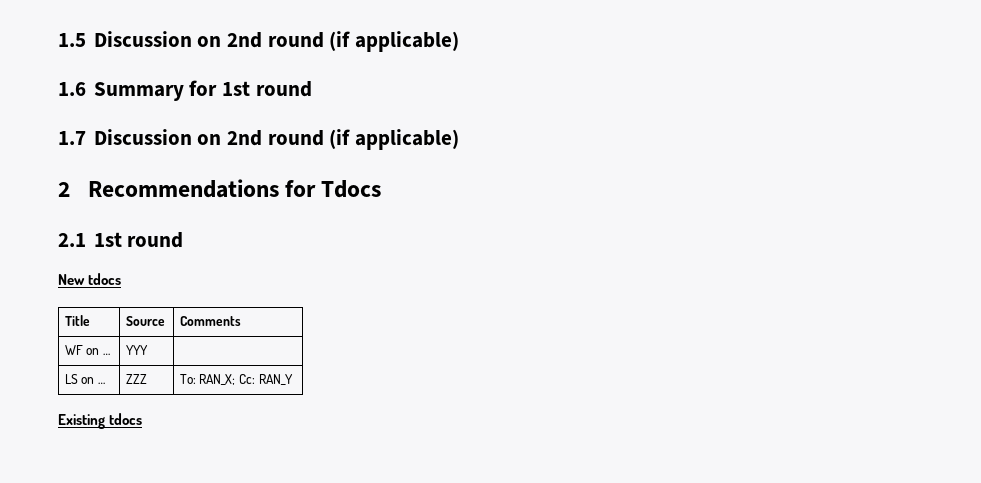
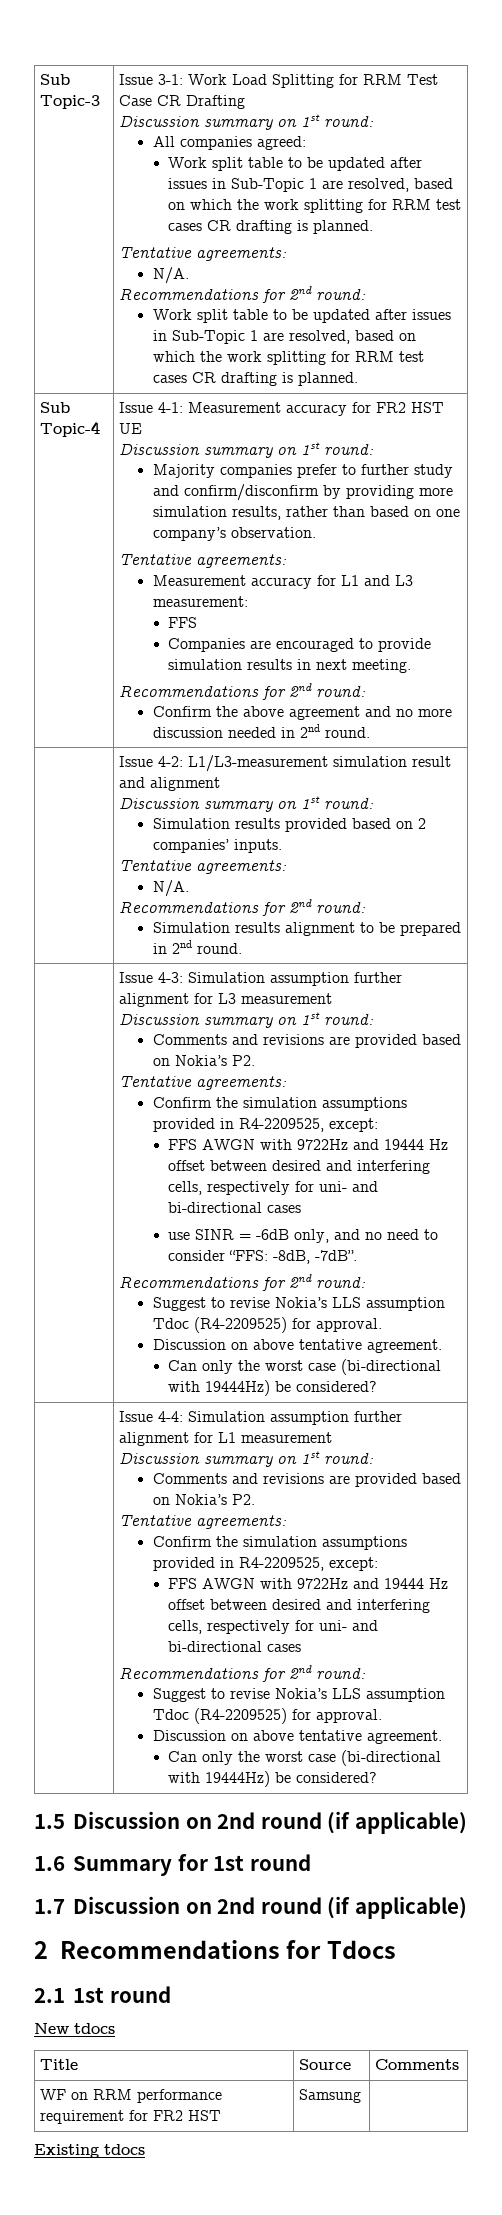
(58, 40) none -> [40,74,71,85] [40,95,101,109] [119,74,439,88] [119,95,246,109] [119,113,375,130] [152,136,306,150] [168,157,423,171] [168,178,454,192] [168,199,462,213] [168,220,374,234] [119,247,288,261] [152,267,189,284] [119,286,367,303] [152,309,451,323] [152,330,416,344] [152,351,424,365] [152,372,358,386] [40,402,71,413] [40,421,101,437] [119,402,445,416] [119,423,143,434] [119,441,375,458] [152,464,453,478] [152,484,453,501] [152,506,460,520] [152,527,316,541] [119,554,288,568] [152,575,413,589] [152,596,248,607] [168,617,198,628] [168,638,432,652] [168,659,412,673] [119,683,367,700] [152,706,452,720] [152,724,370,738] [119,755,452,772] [119,777,221,791] [119,795,375,812] [152,818,426,832] [152,839,282,853] [119,860,288,874] [152,880,189,897] [119,899,367,916] [152,922,461,936] [152,940,242,954] [119,972,403,986] [119,993,333,1007] [119,1011,375,1028] [152,1034,461,1048] [152,1055,255,1066] [119,1076,288,1090] [152,1097,407,1111] [152,1118,378,1132] [168,1139,449,1150] [168,1160,431,1174] [168,1181,379,1195] [168,1202,302,1213] [168,1229,439,1243] [168,1250,358,1264] [119,1274,367,1291] [152,1297,445,1311] [152,1317,382,1333] [152,1339,442,1353] [168,1359,442,1375] [168,1380,378,1396] [119,1411,403,1425] [119,1432,333,1446] [119,1450,375,1467] [152,1473,461,1487] [152,1494,255,1505] [119,1515,288,1529] [152,1536,407,1550] [152,1557,378,1571] [168,1578,449,1589] [168,1599,431,1613] [168,1620,379,1634] [168,1641,302,1652] [119,1665,367,1682] [152,1688,445,1702] [152,1708,382,1724] [152,1730,442,1744] [168,1750,442,1766] [168,1771,378,1787] Sub Topic-3 | Issue 3-1: Work Load Splitting for RRM Test Case CR Drafting // Discussion summary on 1st round: // All companies agreed: // Work split table to be updated after issues in Sub-Topic 1 are resolved, based on which the work splitting for RRM test cases CR drafting is planned. // Tentative agreements: // N/A. // Recommendations for 2nd round: // Work split table to be updated after issues in Sub-Topic 1 are resolved, based on which the work splitting for RRM test cases CR drafting is planned. // Sub Topic-4 | Issue 4-1: Measurement accuracy for FR2 HST UE // Discussion summary on 1st round: // Majority companies prefer to further study and confirm/disconfirm by providing more simulation results, rather than based on one company’s observation. // Tentative agreements: // Measurement accuracy for L1 and L3 measurement: // FFS // Companies are encouraged to provide simulation results in next meeting. // Recommendations for 2nd round: // Confirm the above agreement and no more discussion needed in 2nd round. // | Issue 4-2: L1/L3-measurement simulation result and alignment // Discussion summary on 1st round: // Simulation results provided based on 2 companies’ inputs. // Tentative agreements: // N/A. // Recommendations for 2nd round: // Simulation results alignment to be prepared in 2nd round. // | Issue 4-3: Simulation assumption further alignment for L3 measurement // Discussion summary on 1st round: // Comments and revisions are provided based on Nokia’s P2. // Tentative agreements: // Confirm the simulation assumptions provided in R4-2209525, except: // FFS AWGN with 9722Hz and 19444 Hz offset between desired and interfering cells, respectively for uni- and bi-directional cases // use SINR = -6dB only, and no need to consider “FFS: -8dB, -7dB”. // Recommendations for 2nd round: // Suggest to revise Nokia’s LLS assumption Tdoc (R4-2209525) for approval. // Discussion on above tentative agreement. // Can only the worst case (bi-directional with 19444Hz) be considered? // | Issue 4-4: Simulation assumption further alignment for L1 measurement // Discussion summary on 1st round: // Comments and revisions are provided based on Nokia’s P2. // Tentative agreements: // Confirm the simulation assumptions provided in R4-2209525, except: // FFS AWGN with 9722Hz and 19444 Hz offset between desired and interfering cells, respectively for uni- and bi-directional cases // Recommendations for 2nd round: // Suggest to revise Nokia’s LLS assumption Tdoc (R4-2209525) for approval. // Discussion on above tentative agreement. // Can only the worst case (bi-directional with 19444Hz) be considered? //
[103,353,111,355] [125,345,148,355] [64,374,106,384] [125,374,147,384] [179,374,293,385] … | YYY | // LS on … | ZZZ | To: RAN_X; Cc: RAN_Y -> [93,2089,223,2103] [40,2110,222,2124] [299,2089,362,2103] RRM performance requirement for FR2 HST | Samsung |

